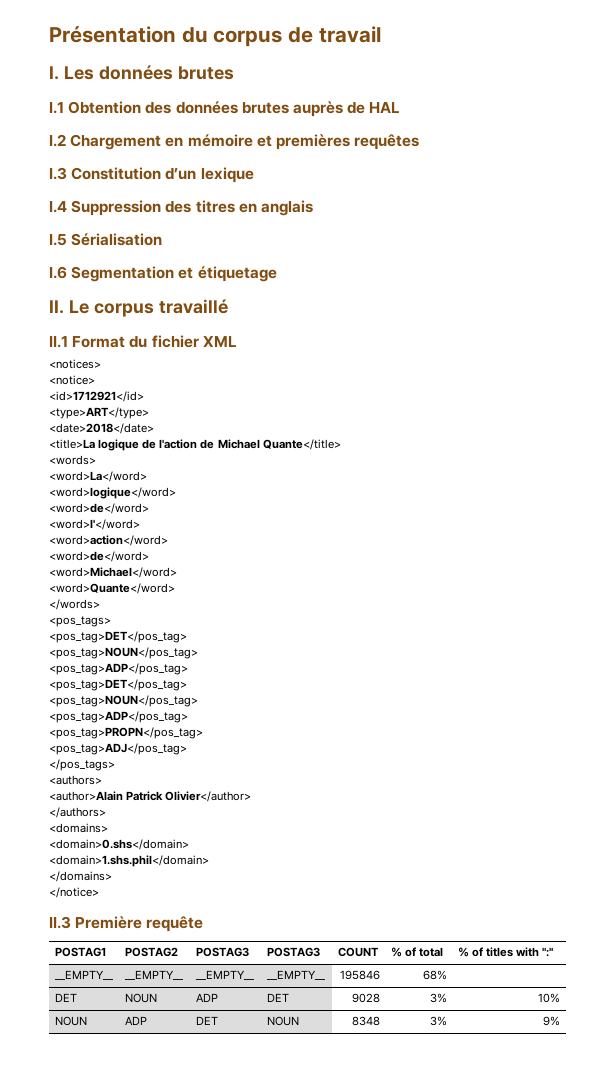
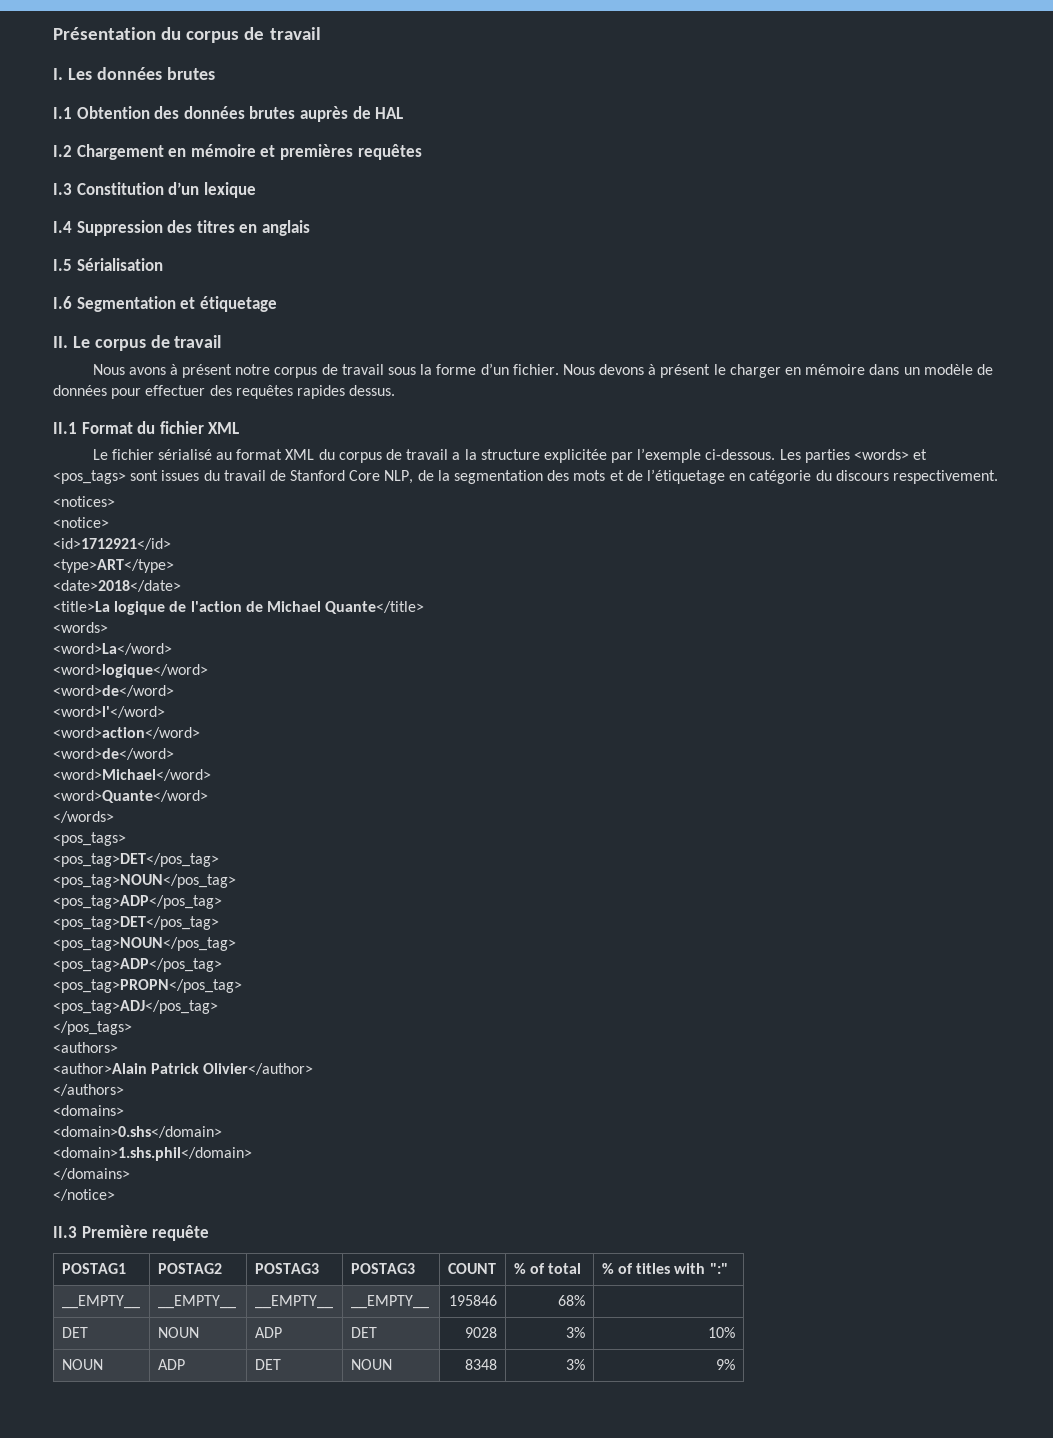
[158,299,228,314] travaillé -> [150,335,222,348] [92,363,993,378] [53,385,396,399] de travail // Nous avons à présent notre corpus de travail sous la forme d’un fichier. Nous devons à présent le charger en mémoire dans un modèle de données pour effectuer des requêtes rapides dessus.
(236, 341) none -> [92,448,928,463] [53,469,998,484] // Le fichier sérialisé au format XML du corpus de travail a la structure explicitée par l’exemple ci-dessous. Les parties <words> et <pos_tags> sont issues du travail de Stanford Core NLP, de la segmentation des mots et de l’étiquetage en catégorie du discours respectivement.

